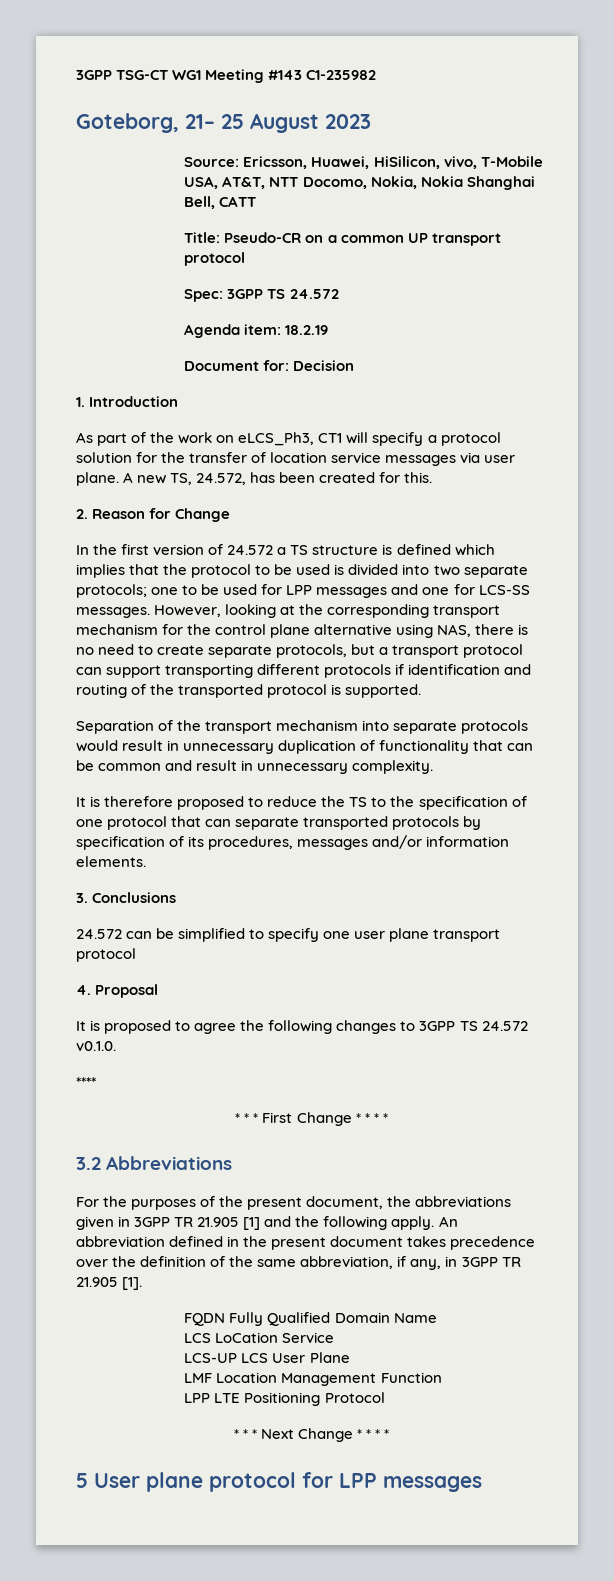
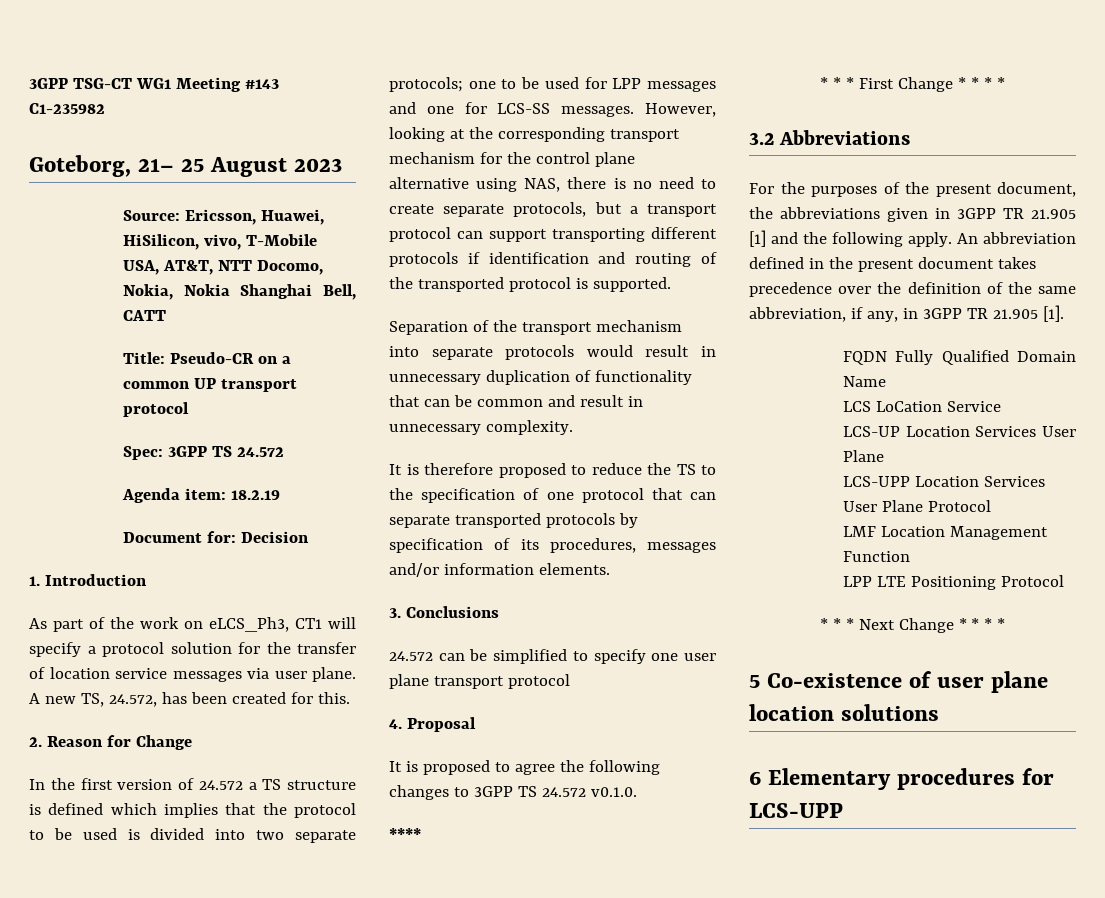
[241,1352,350,1363] LCS User Plane -> [905,426,1076,437] [843,450,885,462] [843,476,1046,487] [843,500,992,512] Location Services User Plane // LCS-UPP Location Services User Plane Protocol
[94,1472,482,1492] User plane protocol for LPP messages -> [767,671,1049,693] [749,704,940,721] [749,768,1055,790] [749,803,843,818] Co-existence of user plane location solutions // 6 Elementary procedures for LCS-UPP

